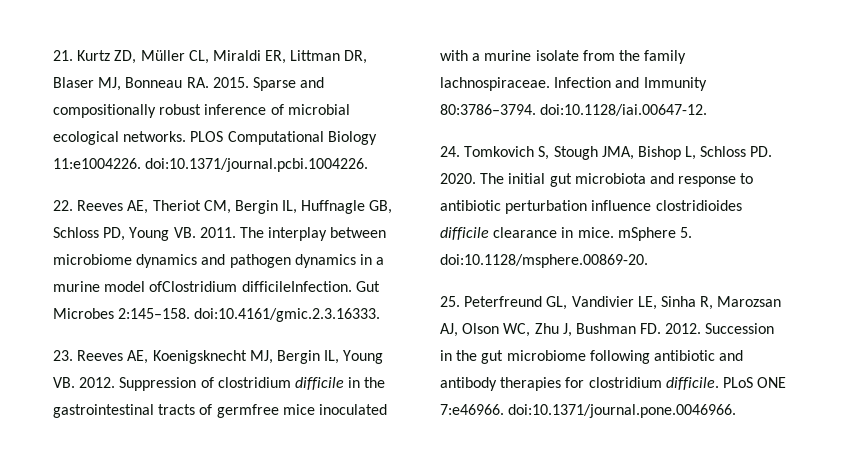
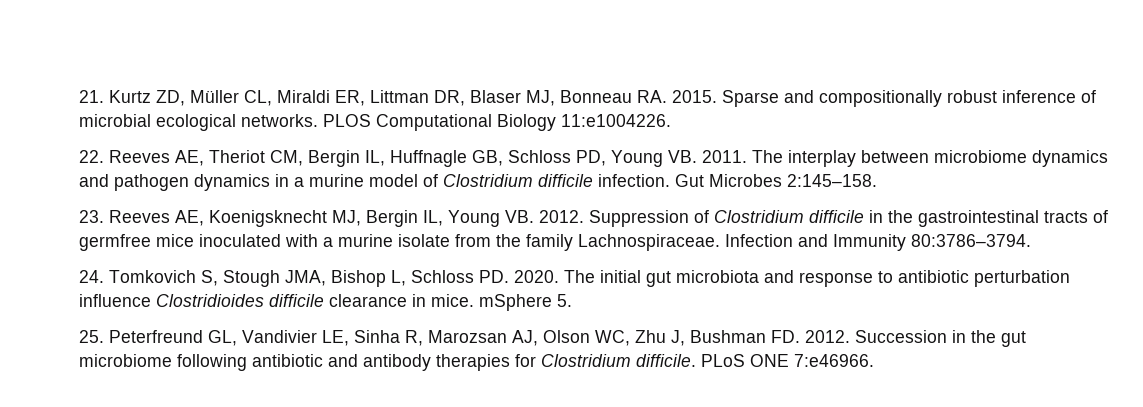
[145,158,369,172] doi:10.1371/journal.pcbi.1004226. -> (671, 120) none
[149,281,352,292] ofClostridium difficileInfection. -> [423,174,670,187] of Clostridium difficile infection.
[194,308,381,322] doi:10.4161/gmic.2.3.16333. -> (877, 180) none
[217,377,291,388] clostridium -> [714,210,804,223] Clostridium
[440,77,550,91] lachnospiraceae. -> [578,234,720,251] Lachnospiraceae.
[540,104,708,116] doi:10.1128/iai.00647-12. -> (1031, 240) none
[655,200,742,211] clostridioides -> [156,294,264,307] Clostridioides
[440,254,648,268] doi:10.1128/msphere.00869-20. -> (572, 300) none
[588,377,662,388] clostridium -> [541,354,631,367] Clostridium
[508,404,737,418] doi:10.1371/journal.pone.0046966. -> (874, 360) none

